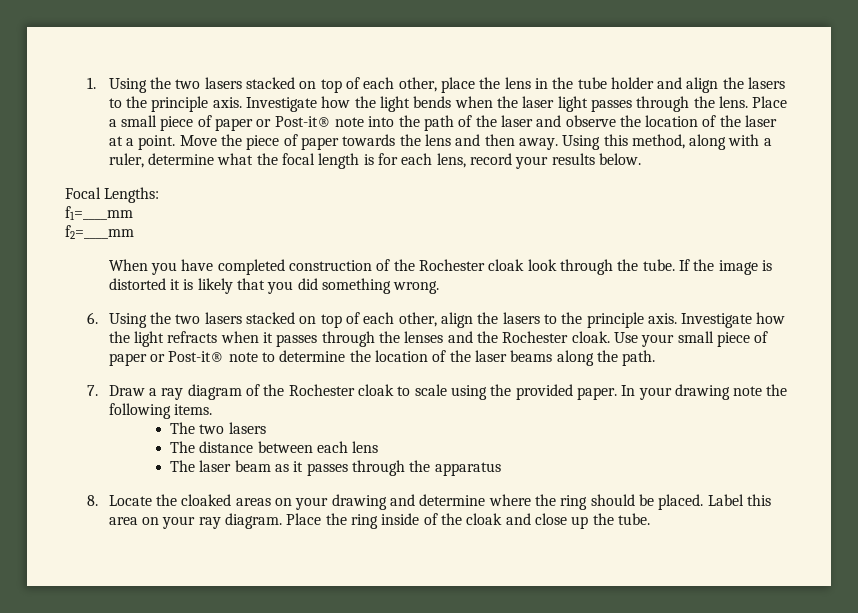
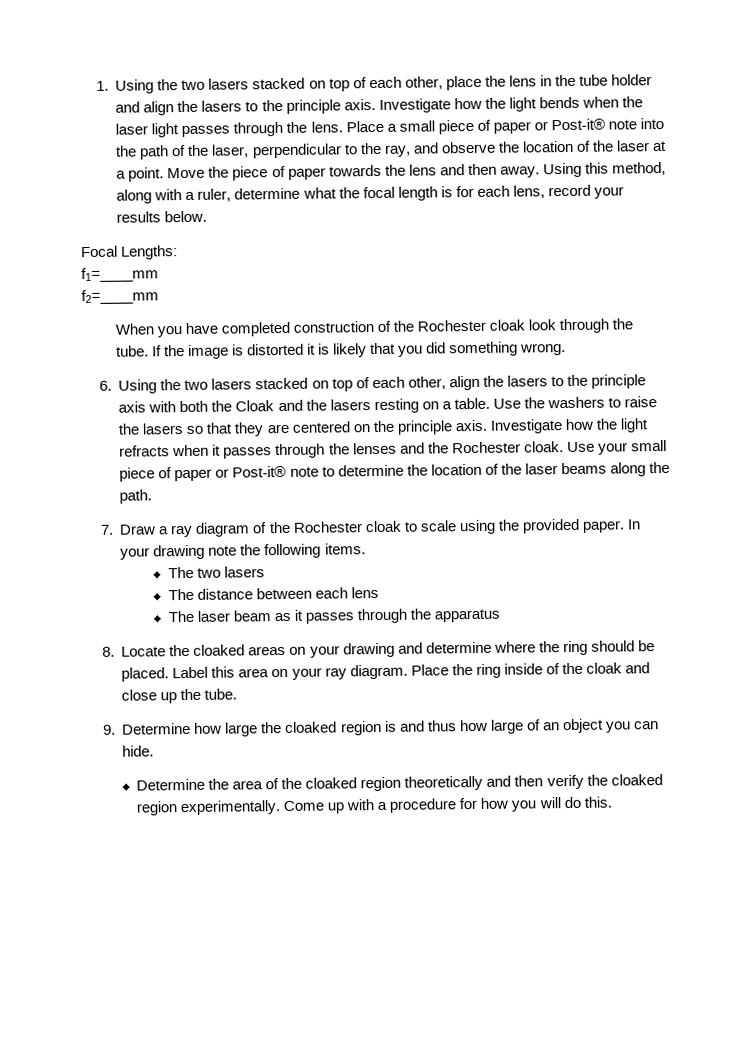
[500,115,533,127] laser -> [211,142,411,159] laser, perpendicular to the ray,
(644, 320) none -> [118,396,658,414] [118,420,453,437] axis with both the Cloak and the lasers resting on a table. Use the washers to raise the lasers so that they are centered on the principle
(650, 519) none -> [102,718,660,737] [122,745,155,757] [136,774,663,792] [136,796,612,816] // 9. Determine how large the cloaked region is and thus how large of an object you can hide. // Determine the area of the cloaked region theoretically and then verify the cloaked region experimentally. Come up with a procedure for how you will do this.

